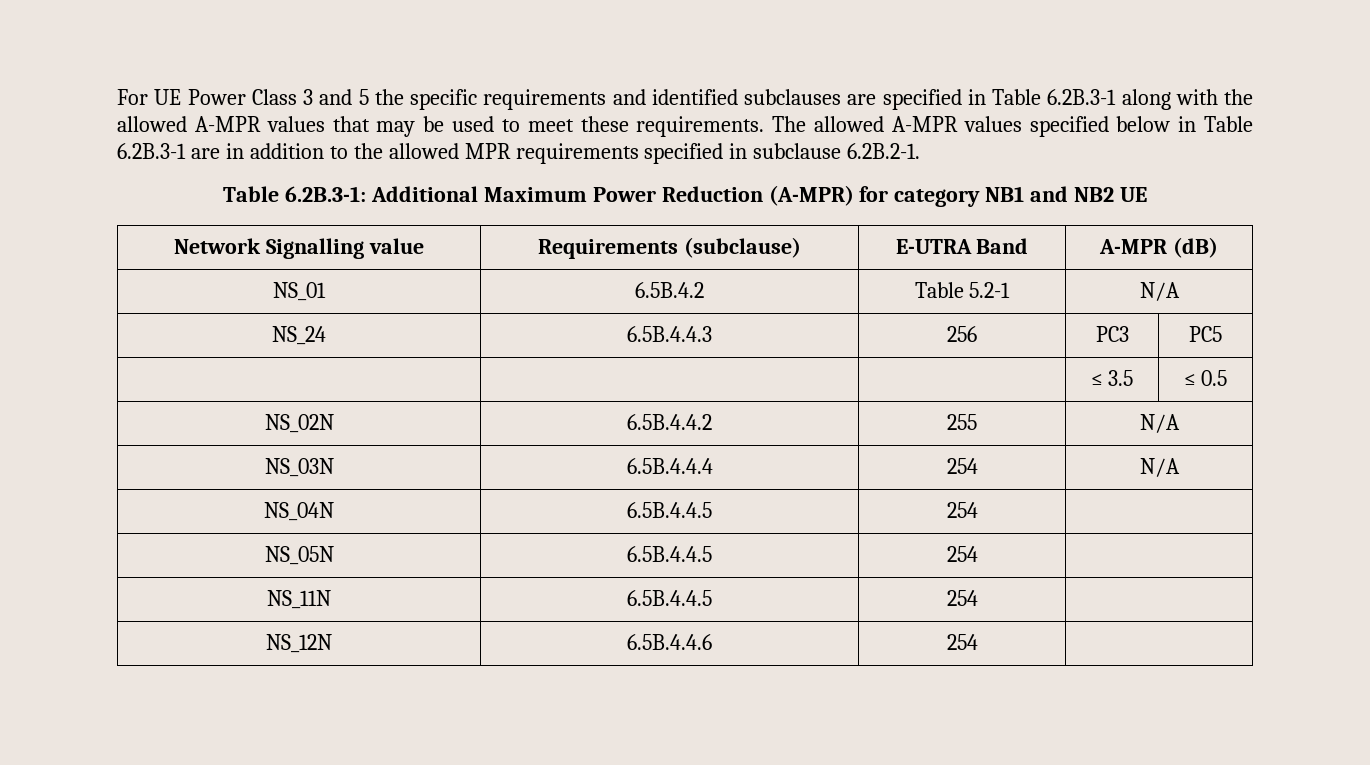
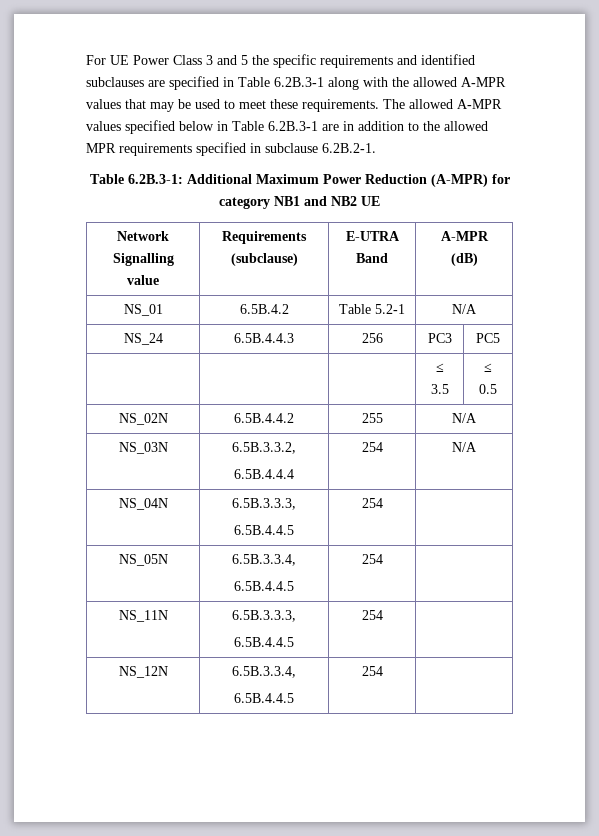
(334, 467) none -> [232,442,296,454] 6.5B.3.3.2, //
(334, 511) none -> [232,498,296,510] 6.5B.3.3.3, //
(334, 555) none -> [232,554,296,566] 6.5B.3.3.4, //
(331, 599) none -> [232,610,296,622] 6.5B.3.3.3, //
[627,634,712,650] 6.5B.4.4.6 -> [232,666,296,678] [234,693,294,703] 6.5B.3.3.4, // 6.5B.4.4.5

